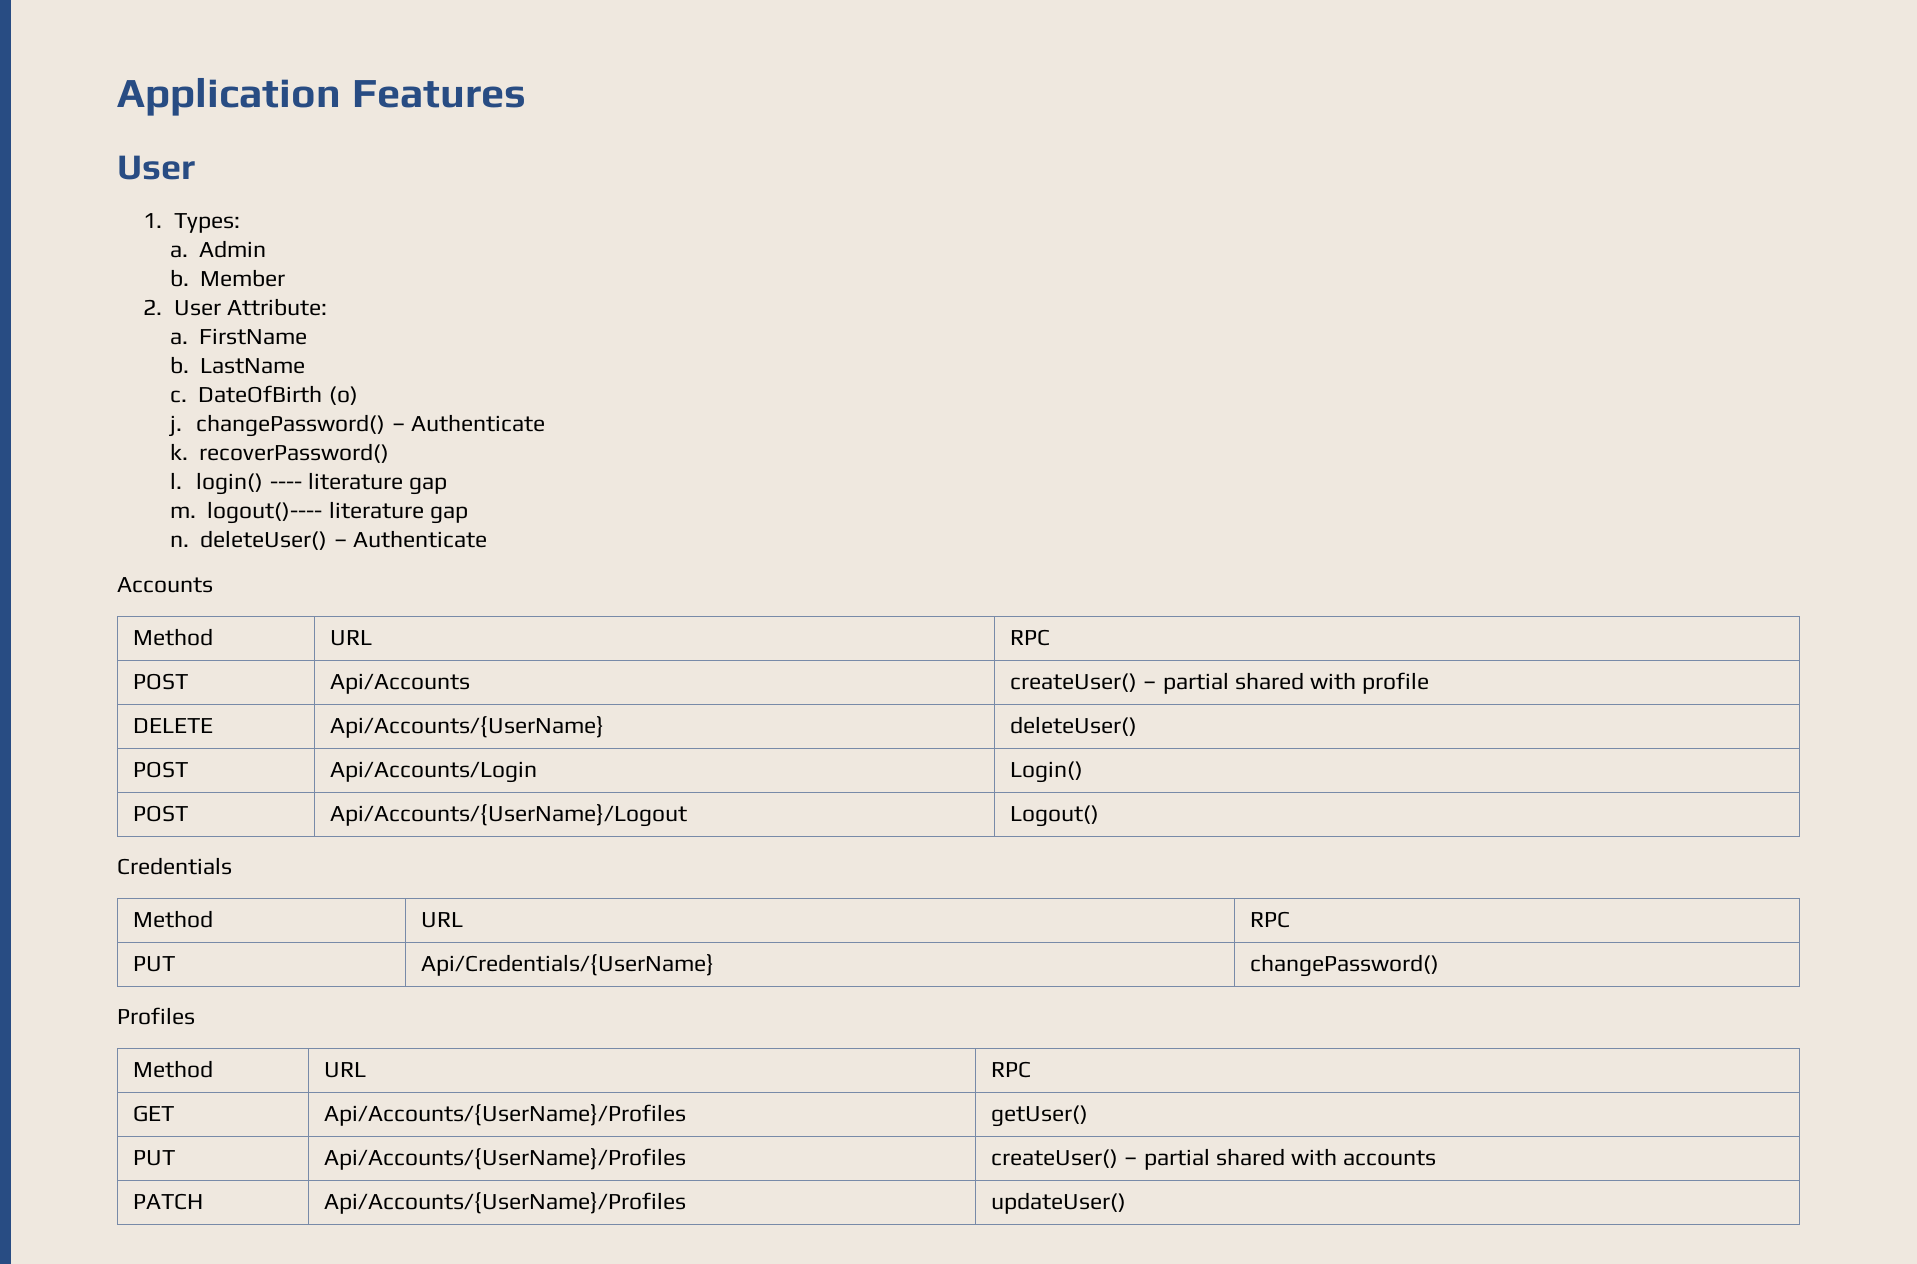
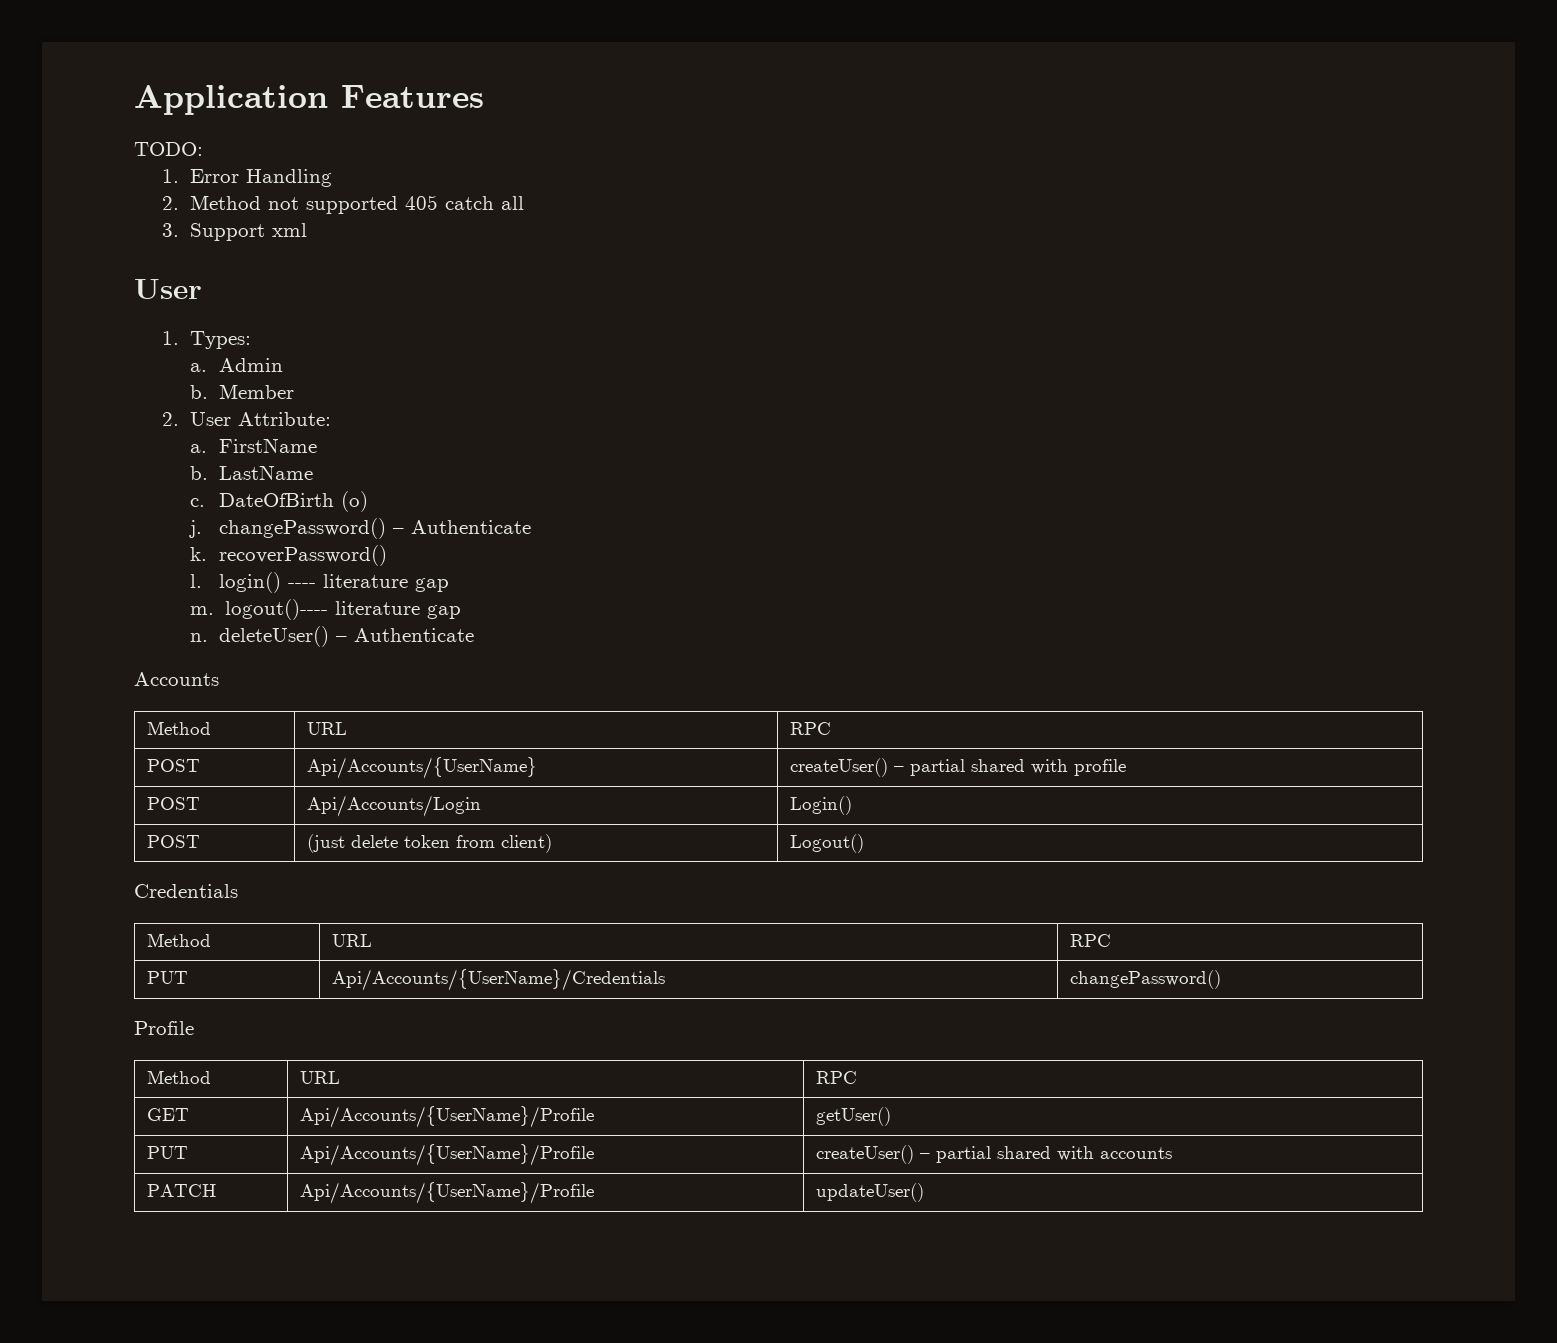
(527, 94) none -> [134,142,203,156] [162,169,333,187] [162,195,525,214] [162,223,308,241] // TODO: // 1. Error Handling // 2. Method not supported 405 catch all // 3. Support xml
[330,673,471,694] Api/Accounts -> [306,757,537,779] Api/Accounts/{UserName}
[133,718,214,733] [330,716,605,738] [1010,716,1138,736] // DELETE | Api/Accounts/{UserName} | deleteUser() -> (1126, 767) none
[330,804,688,827] Api/Accounts/{UserName}/Logout -> [306,834,552,853] (just delete token from client)
[421,954,715,976] Api/Credentials/{UserName} -> [331,969,665,991] Api/Accounts/{UserName}/Credentials
[117,1007,195,1025] Profiles -> [134,1021,194,1035] Profile
[324,1104,687,1126] Api/Accounts/{UserName}/Profiles -> [299,1106,594,1128] Api/Accounts/{UserName}/Profile
[324,1148,687,1170] Api/Accounts/{UserName}/Profiles -> [299,1144,594,1166] Api/Accounts/{UserName}/Profile
[324,1192,687,1214] Api/Accounts/{UserName}/Profiles -> [299,1182,594,1204] Api/Accounts/{UserName}/Profile

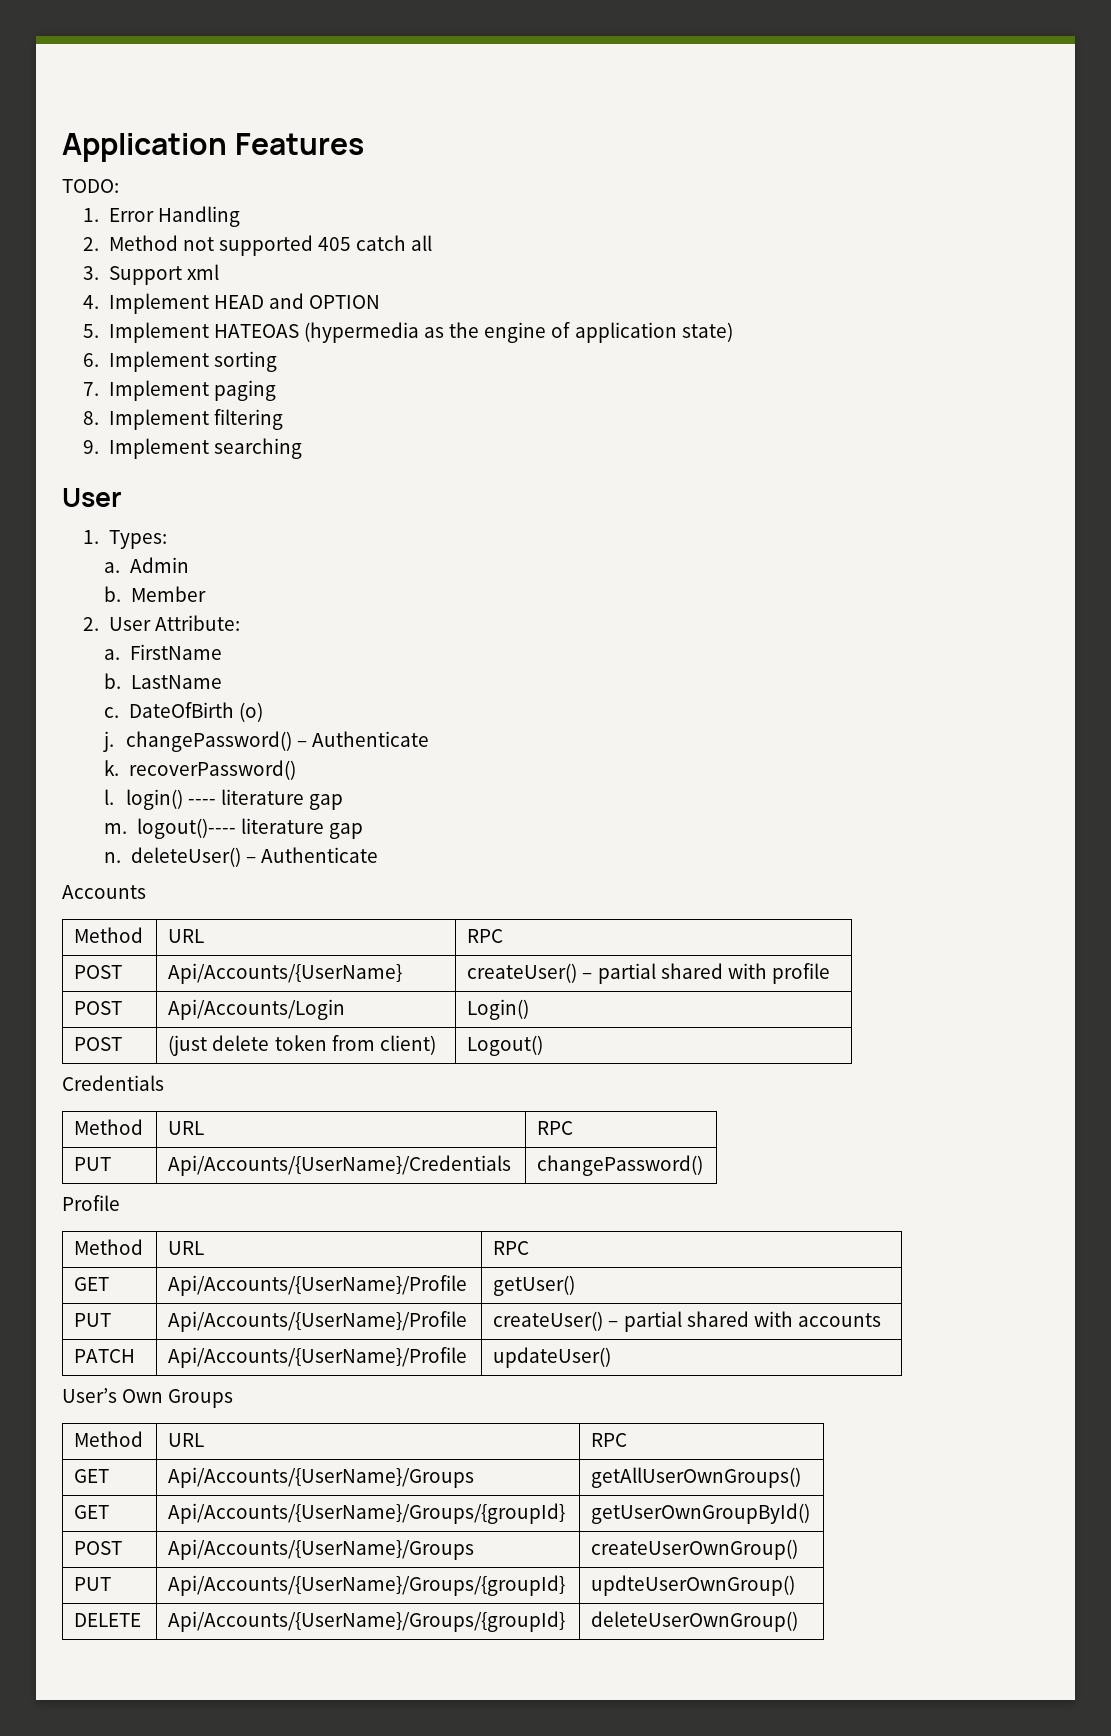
(308, 230) none -> [83,293,381,314] [83,322,733,343] [83,351,277,372] [83,380,276,401] [83,409,283,430] [83,438,302,459] // 4. Implement HEAD and OPTION // 5. Implement HATEOAS (hypermedia as the engine of application state) // 6. Implement sorting // 7. Implement paging // 8. Implement filtering // 9. Implement searching
(924, 1192) none -> [62,1388,234,1408] [74,1431,144,1447] [168,1433,205,1447] [591,1433,628,1447] [74,1469,110,1483] [168,1467,475,1488] [591,1467,802,1488] [74,1505,110,1519] [168,1503,566,1524] [591,1503,811,1524] [74,1541,123,1555] [168,1539,475,1560] [591,1539,799,1560] [74,1577,112,1591] [168,1575,566,1596] [591,1575,796,1596] [74,1613,142,1627] [168,1611,566,1632] [591,1611,799,1632] // User’s Own Groups // Method | URL | RPC // GET | Api/Accounts/{UserName}/Groups | getAllUserOwnGroups() // GET | Api/Accounts/{UserName}/Groups/{groupId} | getUserOwnGroupById() // POST | Api/Accounts/{UserName}/Groups | createUserOwnGroup() // PUT | Api/Accounts/{UserName}/Groups/{groupId} | updteUserOwnGroup() // DELETE | Api/Accounts/{UserName}/Groups/{groupId} | deleteUserOwnGroup()

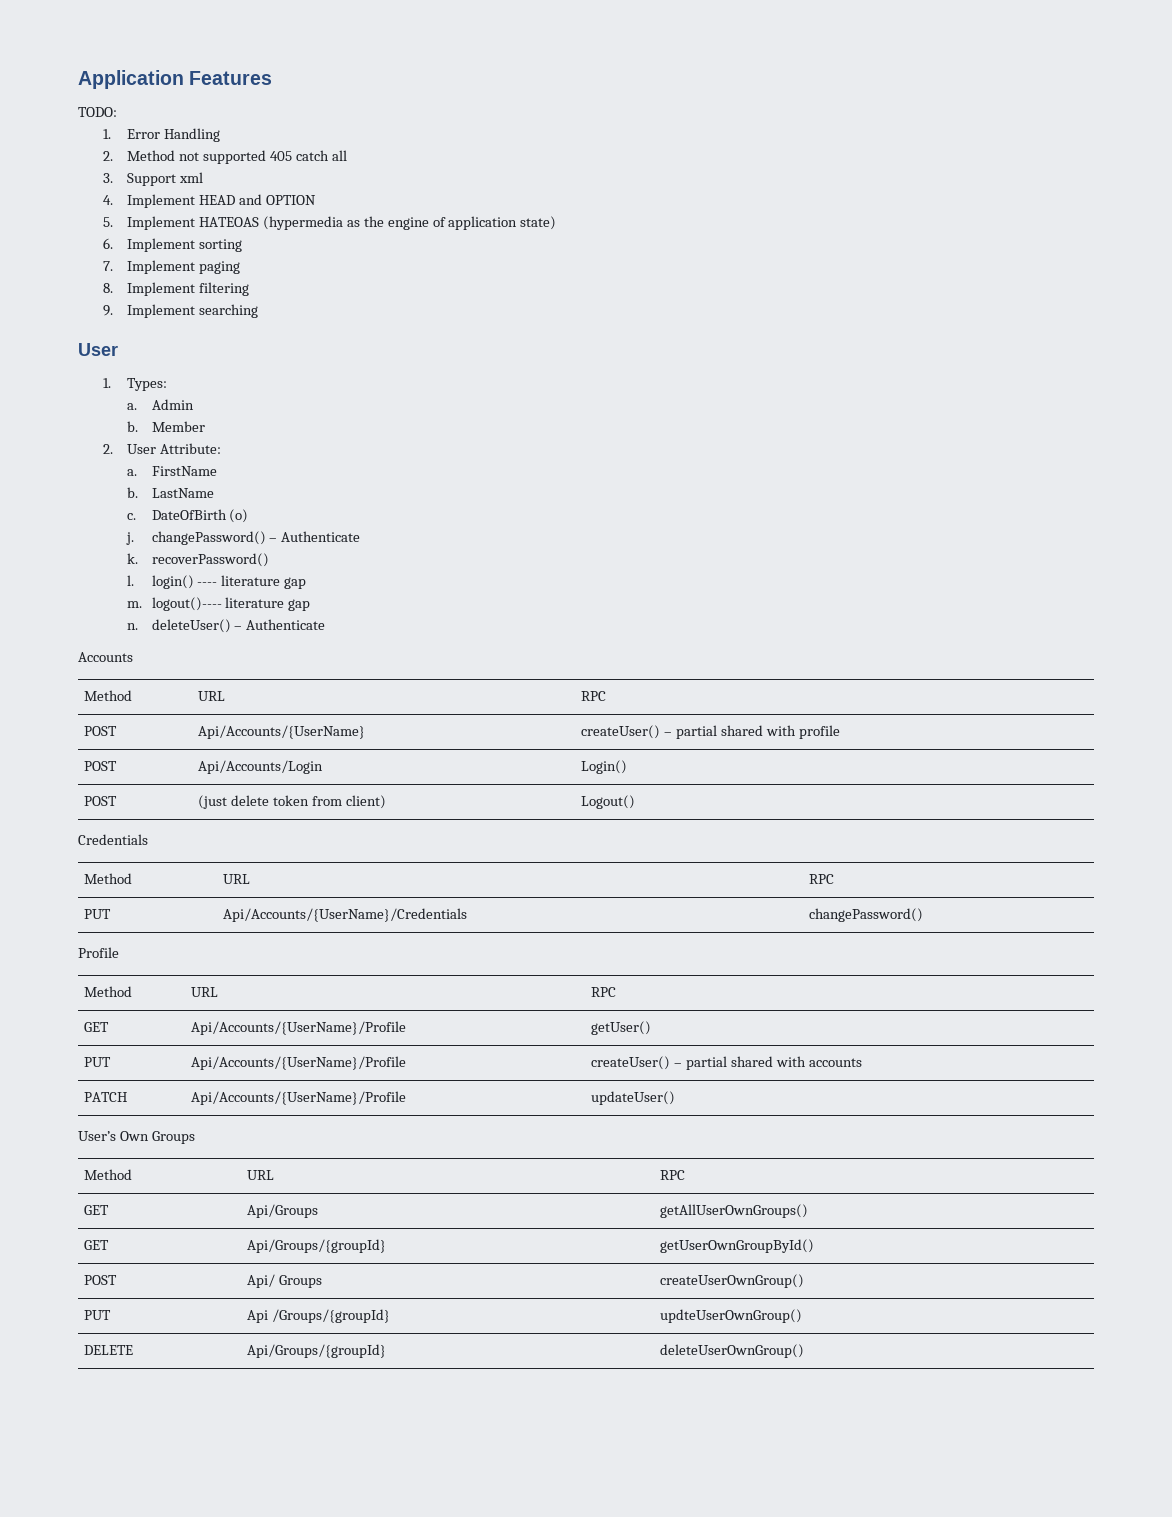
[168,1467,475,1488] Api/Accounts/{UserName}/Groups -> [247,1204,319,1218] Api/Groups
[168,1503,566,1524] Api/Accounts/{UserName}/Groups/{groupId} -> [247,1239,387,1253] Api/Groups/{groupId}
[168,1539,475,1560] Api/Accounts/{UserName}/Groups -> [247,1274,323,1288] Api/ Groups
[168,1575,566,1596] Api/Accounts/{UserName}/Groups/{groupId} -> [247,1309,391,1323] Api /Groups/{groupId}
[168,1611,566,1632] Api/Accounts/{UserName}/Groups/{groupId} -> [247,1344,387,1358] Api/Groups/{groupId}

